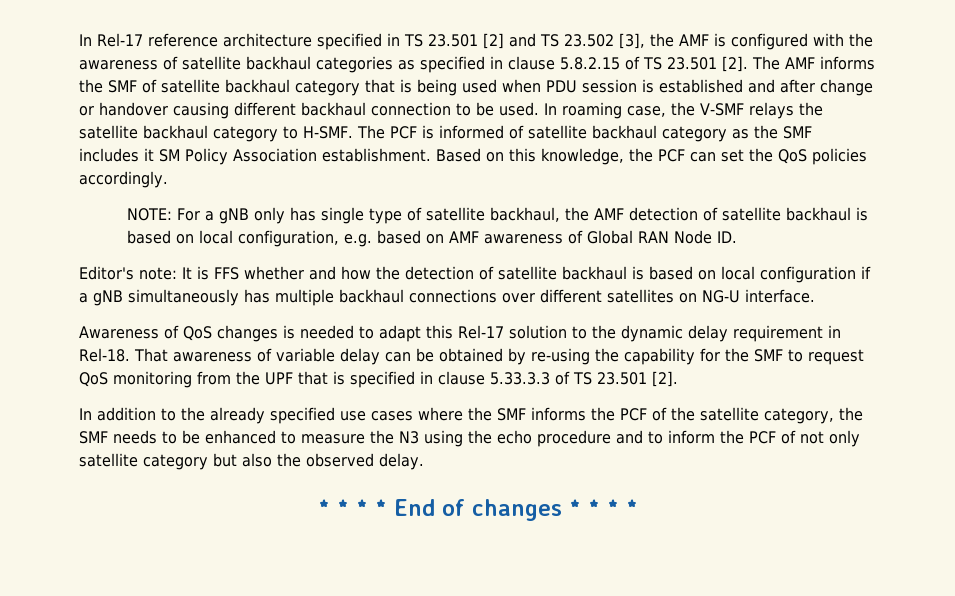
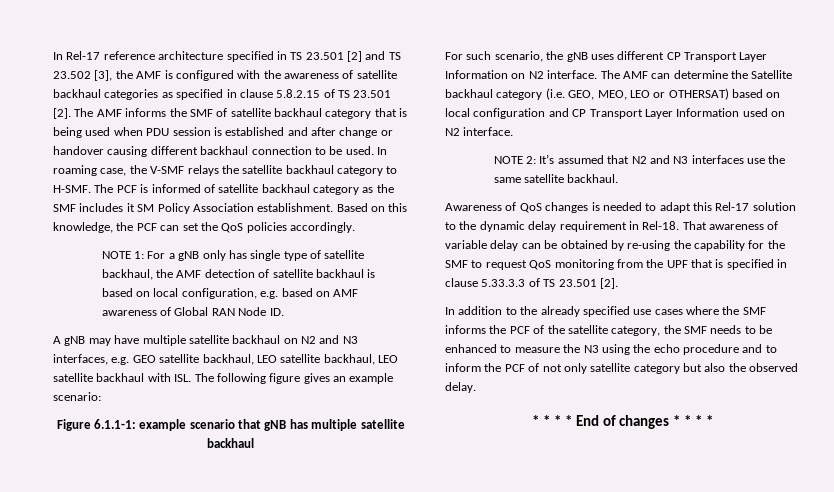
[126,208,172,221] NOTE: -> [101,251,145,259] NOTE 1:
[79,266,871,283] [79,289,815,306] Editor's note: It is FFS whether and how the detection of satellite backhaul is based on local configuration if a gNB simultaneously has multiple backhaul connections over different satellites on NG-U interface. -> [53,335,358,346] [53,354,398,365] [53,373,394,384] [53,392,101,401] [56,419,405,431] [207,438,254,448] [445,51,768,62] [445,70,793,79] [445,88,781,100] [445,108,785,119] [445,127,514,136] [493,154,786,164] [493,174,619,183] A gNB may have multiple satellite backhaul on N2 and N3 interfaces, e.g. GEO satellite backhaul, LEO satellite backhaul, LEO satellite backhaul with ISL. The following figure gives an example scenario: // Figure 6.1.1-1: example scenario that gNB has multiple satellite backhaul // For such scenario, the gNB uses different CP Transport Layer Information on N2 interface. The AMF can determine the Satellite backhaul category (i.e. GEO, MEO, LEO or OTHERSAT) based on local configuration and CP Transport Layer Information used on N2 interface. // NOTE 2: It’s assumed that N2 and N3 interfaces use the same satellite backhaul.

